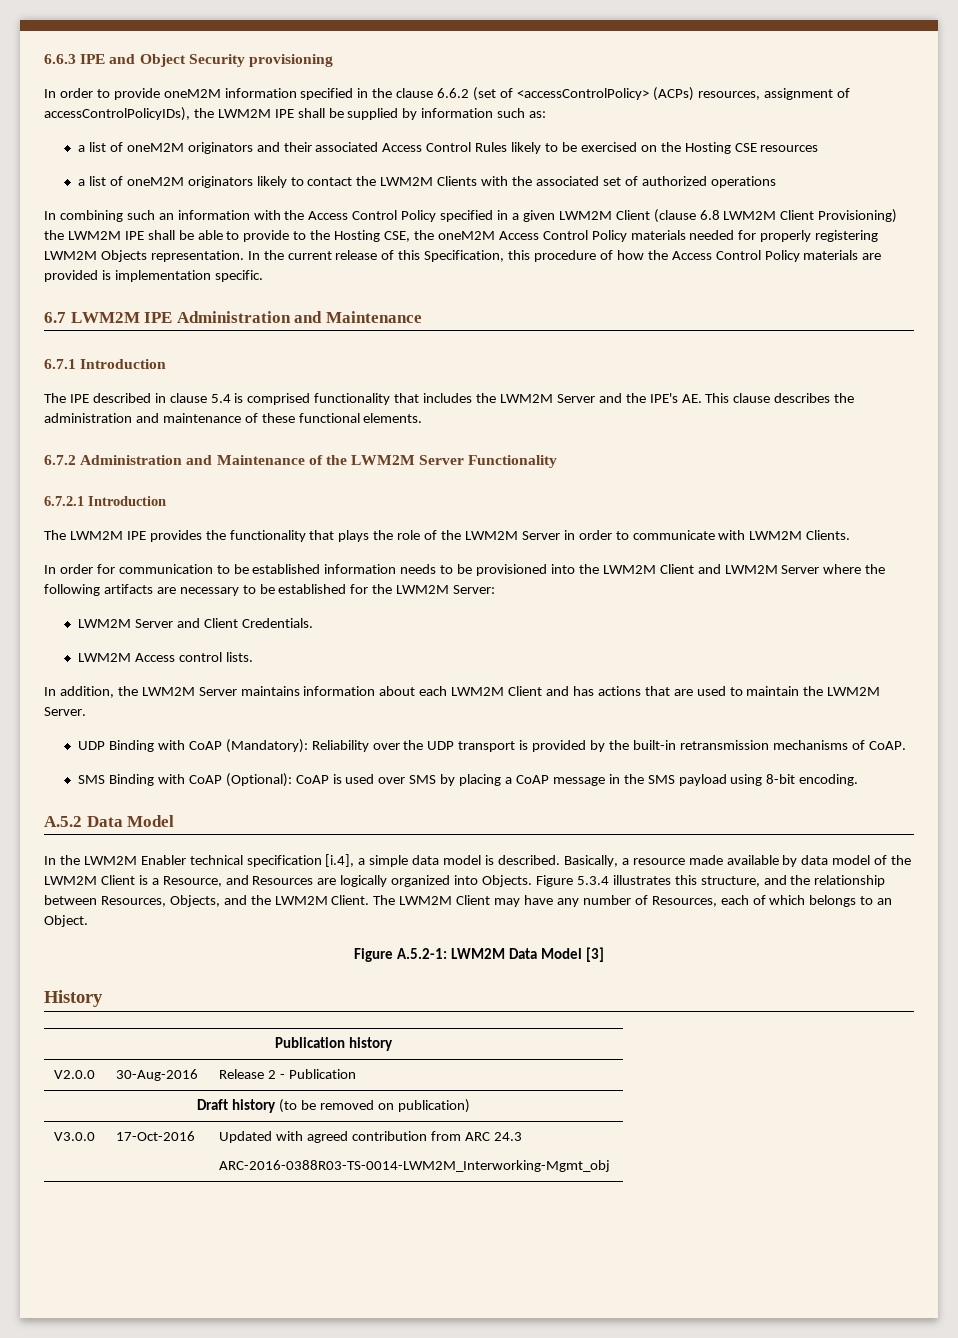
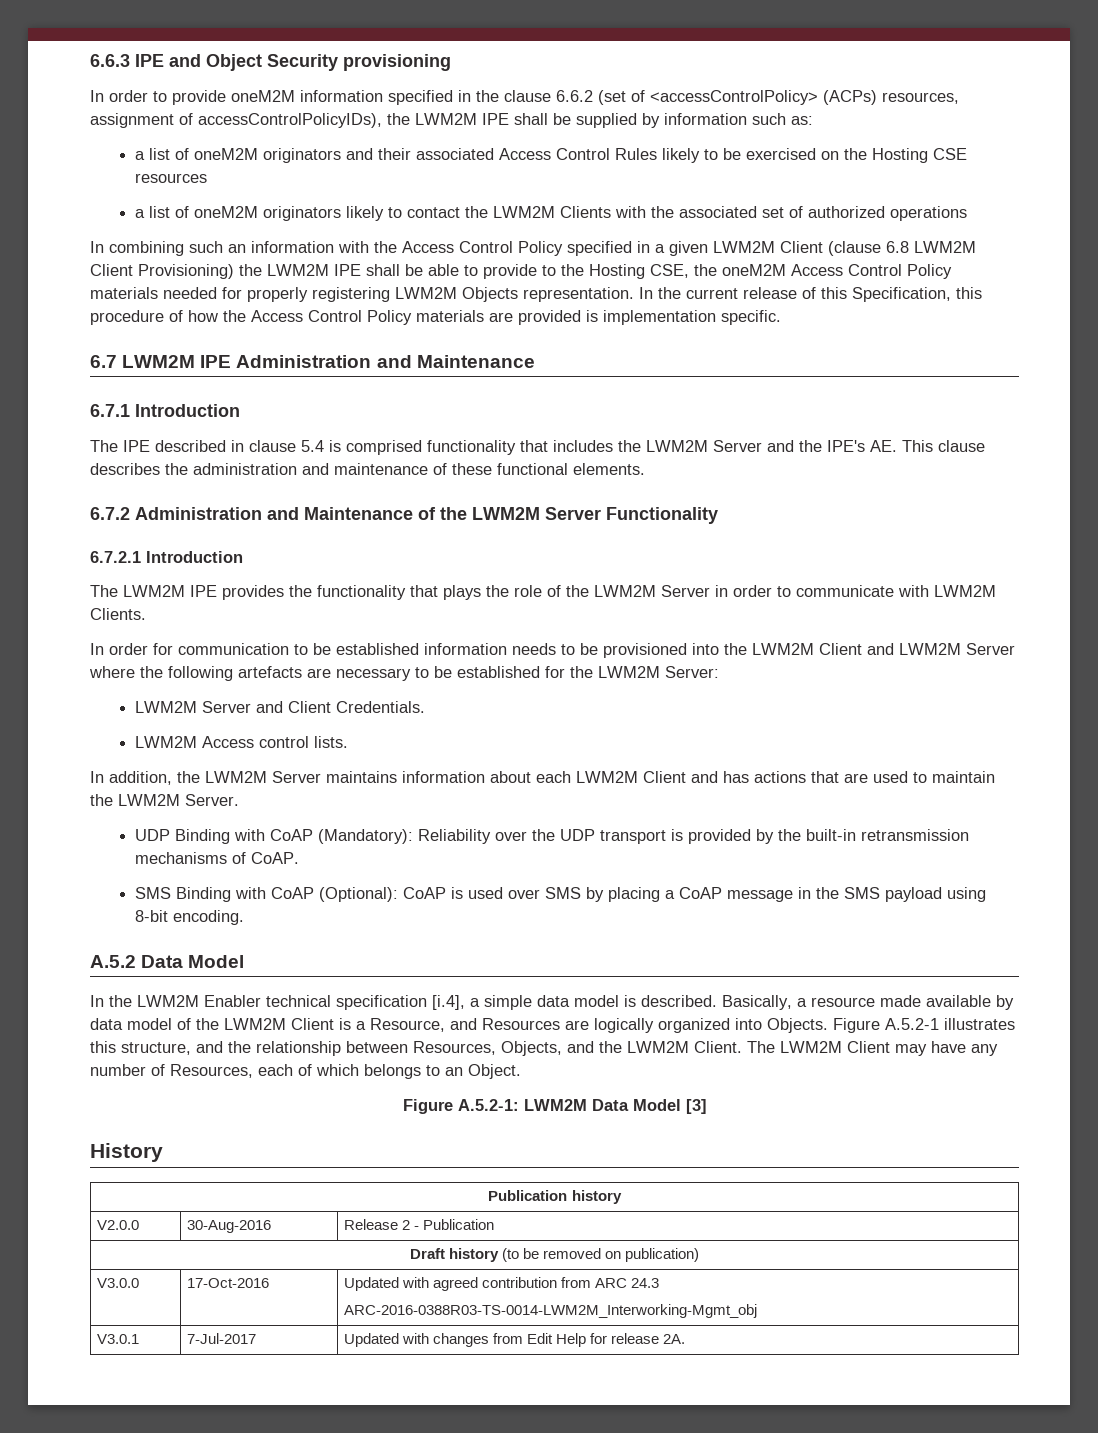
[103,584,153,594] artifacts -> [238,666,302,678] artefacts
[576,876,609,885] 5.3.4 -> [885,1018,939,1030] A.5.2-1
(611, 1166) none -> [96,1334,139,1344] [186,1333,256,1344] [343,1333,686,1347] // V3.0.1 | 7-Jul-2017 | Updated with changes from Edit Help for release 2A.

